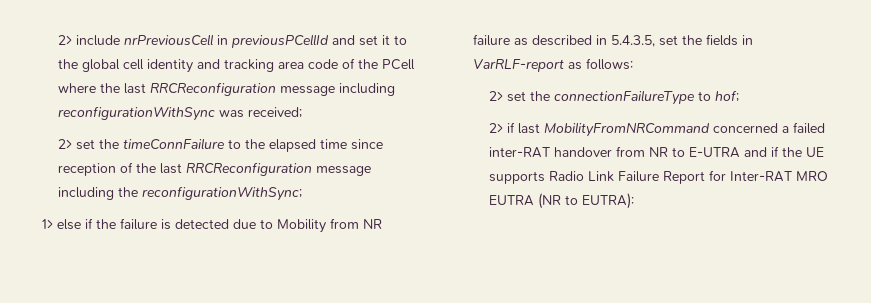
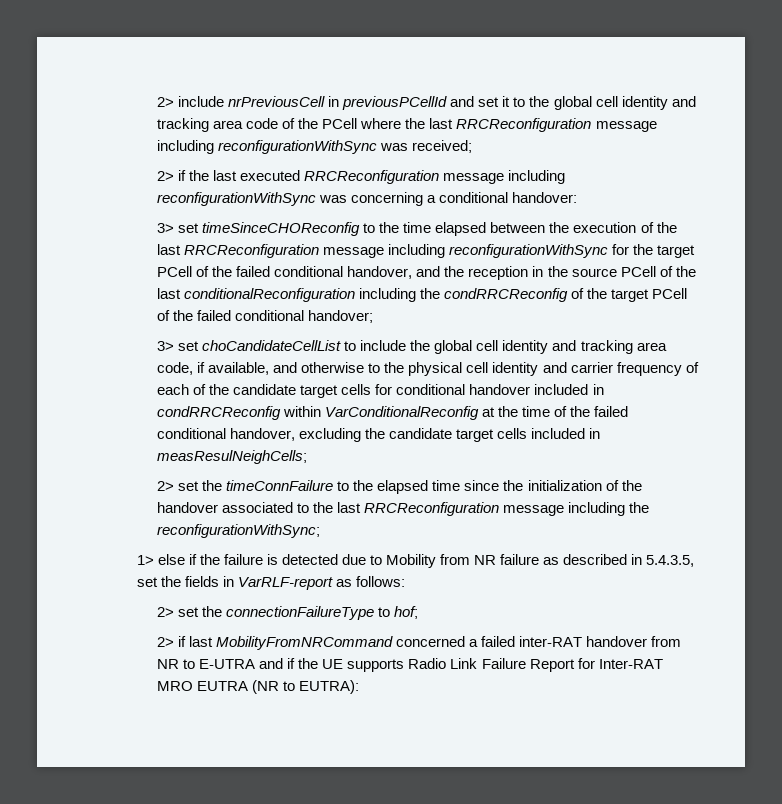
(303, 112) none -> [157,170,566,184] [157,192,578,206] [157,222,677,236] [157,244,696,258] [157,266,696,280] [157,288,688,302] [157,310,374,323] [157,340,667,354] [157,362,699,376] [157,384,604,398] [157,406,629,420] [157,428,601,442] [157,450,308,464] // 2> if the last executed RRCReconfiguration message including reconfigurationWithSync was concerning a conditional handover: // 3> set timeSinceCHOReconfig to the time elapsed between the execution of the last RRCReconfiguration message including reconfigurationWithSync for the target PCell of the failed conditional handover, and the reception in the source PCell of the last conditionalReconfiguration including the condRRCReconfig of the target PCell of the failed conditional handover; // 3> set choCandidateCellList to include the global cell identity and tracking area code, if available, and otherwise to the physical cell identity and carrier frequency of each of the candidate target cells for conditional handover included in condRRCReconfig within VarConditionalReconfig at the time of the failed conditional handover, excluding the candidate target cells included in measResulNeighCells;
[58,162,134,176] reception of -> [503,480,642,491] [157,502,310,513] the initialization of the handover associated to

